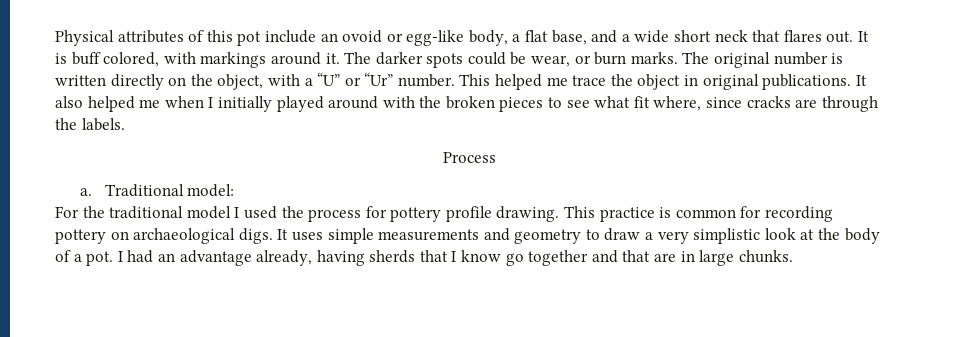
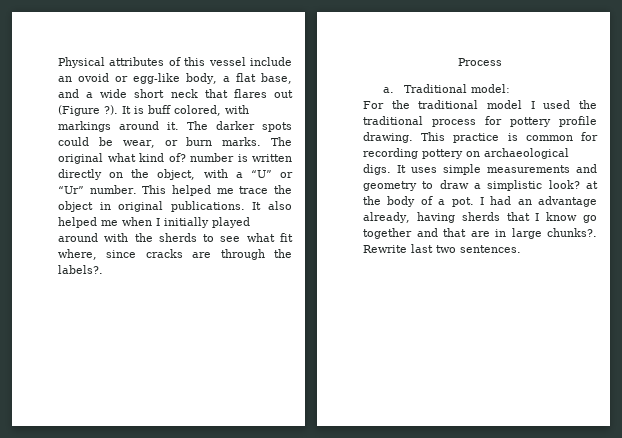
[237,31,262,46] pot -> [208,57,246,66] vessel
[826,31,854,43] out. -> [274,90,293,98] [58,105,118,116] out (Figure ?).
(771, 60) none -> [107,153,186,162] what kind of?
[445,96,544,112] broken pieces -> [158,233,197,242] sherds
[81,118,125,131] labels. -> [58,265,103,274] labels?.
(304, 212) none -> [363,116,423,125] traditional
[657,228,796,244] very simplistic look -> [487,180,580,191] simplistic look?
[738,250,793,263] chunks. -> [547,228,597,237] [363,244,521,253] chunks?. Rewrite last two sentences.

